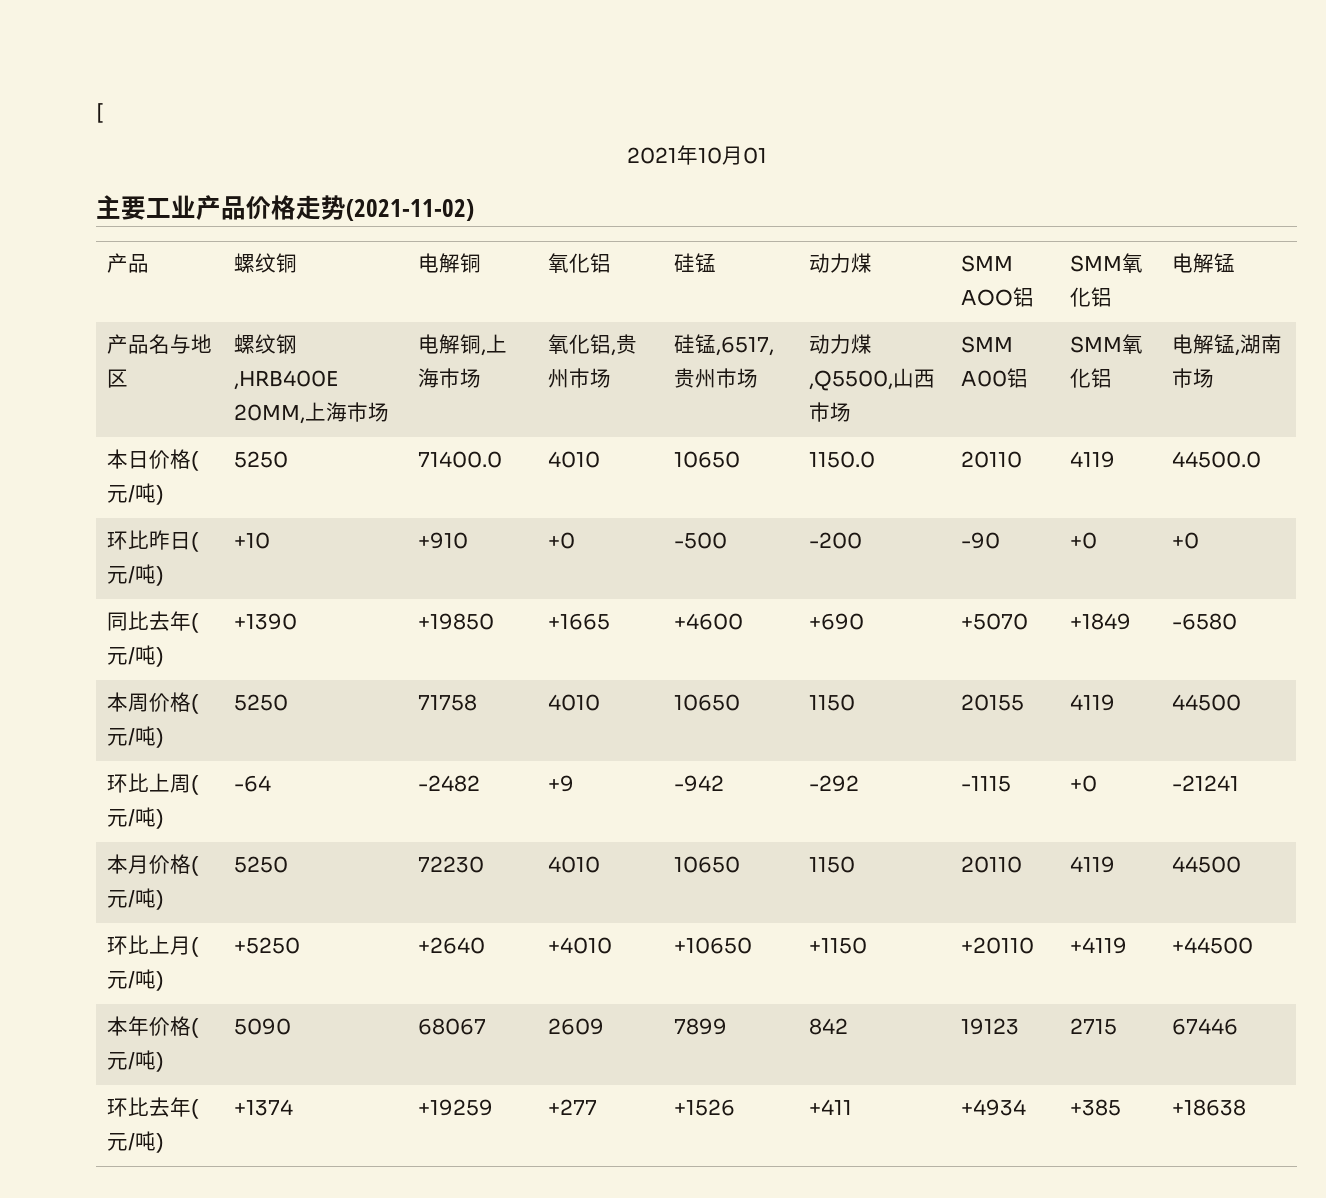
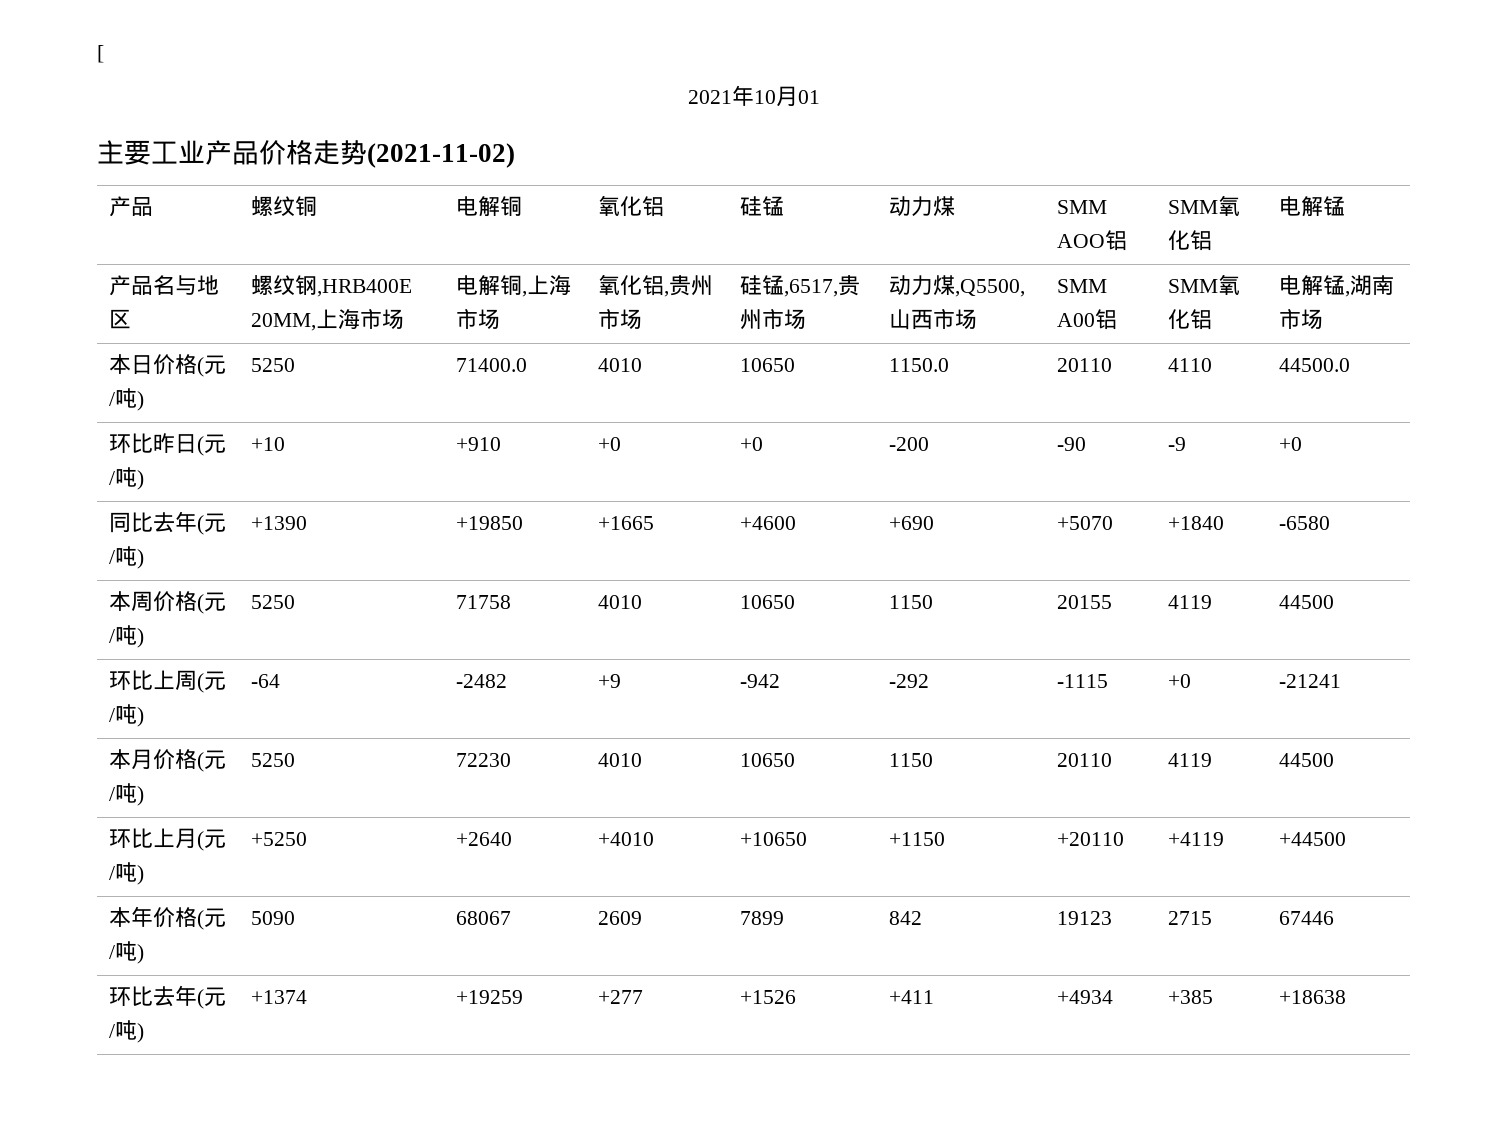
[1070,451,1116,468] 4119 -> [1168,358,1213,372] 4110
[674,532,728,549] -500 -> [740,437,764,451] +0
[1070,532,1098,549] +0 -> [1168,437,1187,451] -9
[1070,613,1132,630] +1849 -> [1168,516,1225,530] +1840

